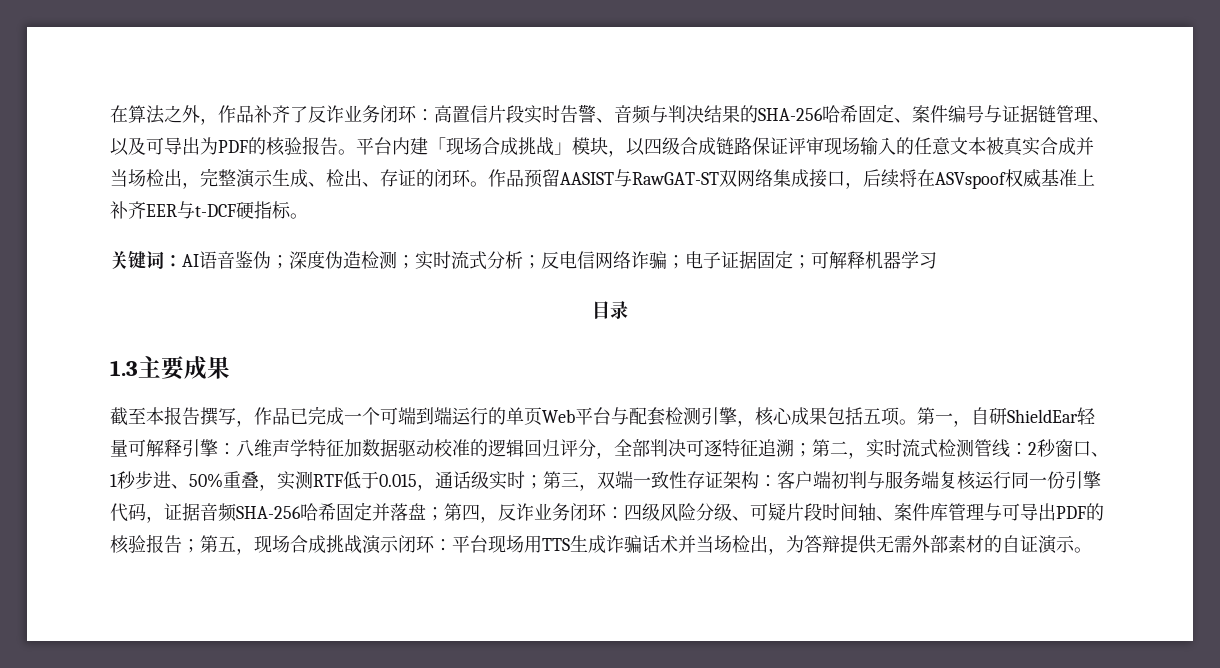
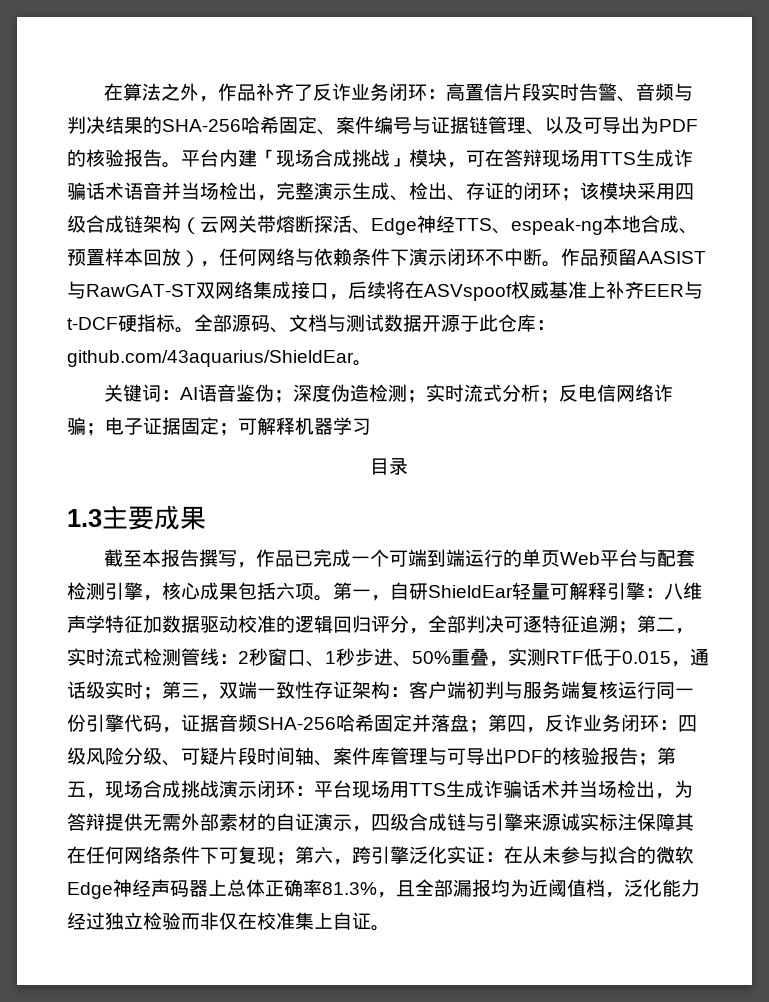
[626,137,1076,156] 以四级合成链路保证评审现场输入的任意文本被真实合成 -> [466,149,693,167] [67,182,162,200] 可在答辩现场用TTS生成诈骗话术语音
(471, 178) none -> [561,182,694,201] [67,215,698,235] [67,248,542,267] ；该模块采用四级合成链架构（云网关带熔断探活、Edge神经TTS、espeak-ng本地合成、预置样本回放），任何网络与依赖条件下演示闭环不中断
(308, 216) none -> [194,314,555,333] [67,350,372,367] 全部源码、文档与测试数据开源于此仓库：github.com/43aquarius/ShieldEar。
[863,408,881,424] 五 -> [276,582,295,600] 六
(1075, 544) none -> [352,813,694,832] [67,846,694,865] [67,879,700,899] [67,912,371,930] ，四级合成链与引擎来源诚实标注保障其在任何网络条件下可复现；第六，跨引擎泛化实证：在从未参与拟合的微软Edge神经声码器上总体正确率81.3%，且全部漏报均为近阈值档，泛化能力经过独立检验而非仅在校准集上自证

